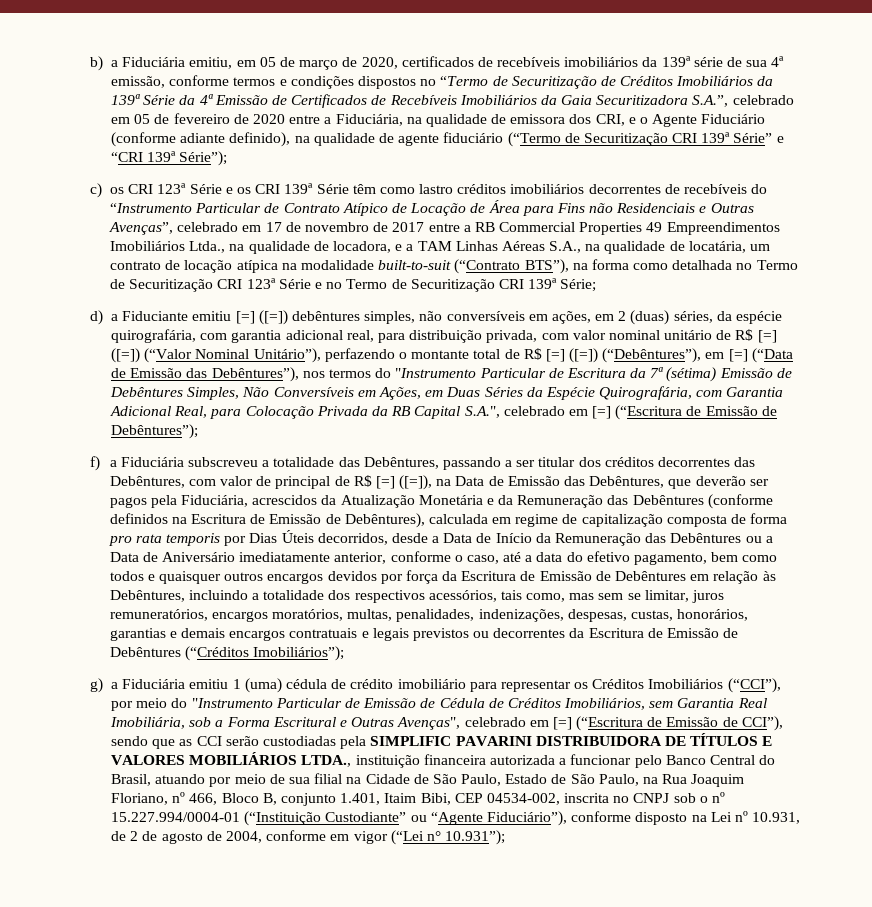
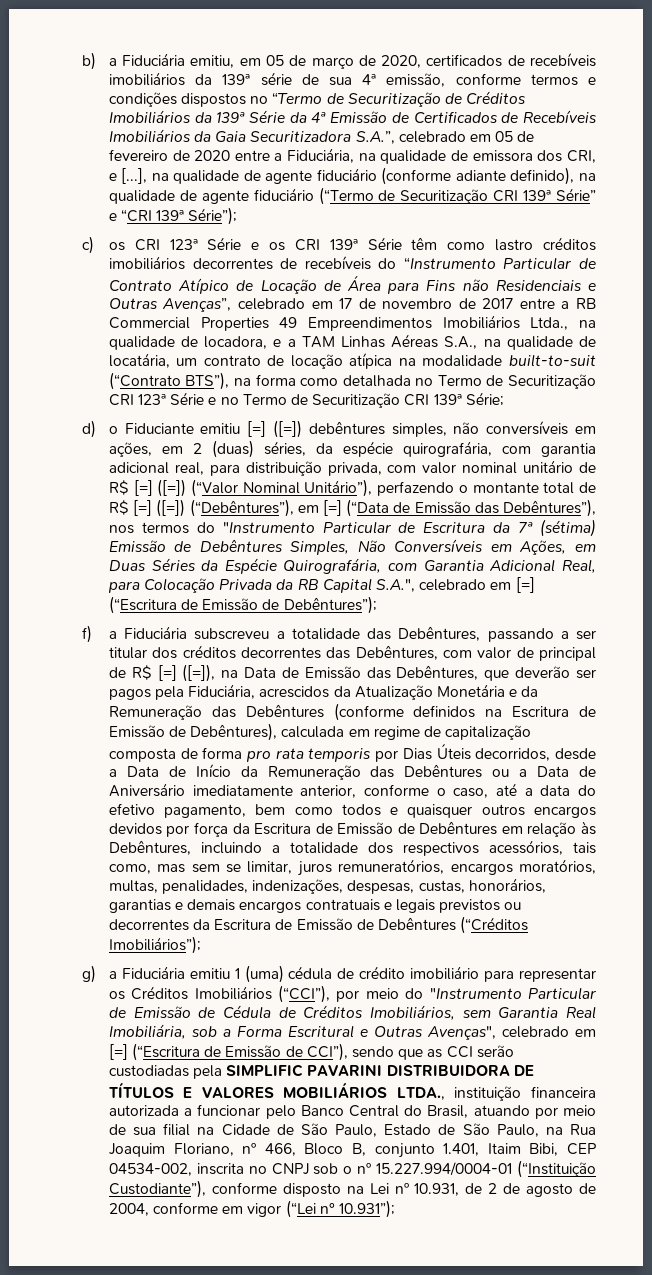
[640,114,766,127] o Agente Fiduciário -> [121,168,377,184] [...], na qualidade de agente fiduciário
[111,314,119,321] a -> [108,426,118,434] o
[325,811,567,826] Custodiante” ou “Agente Fiduciário”), -> [108,1180,206,1198] Custodiante”),

